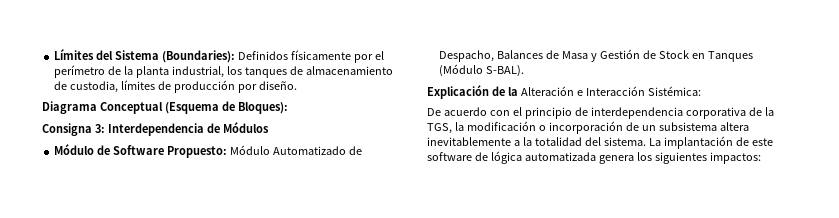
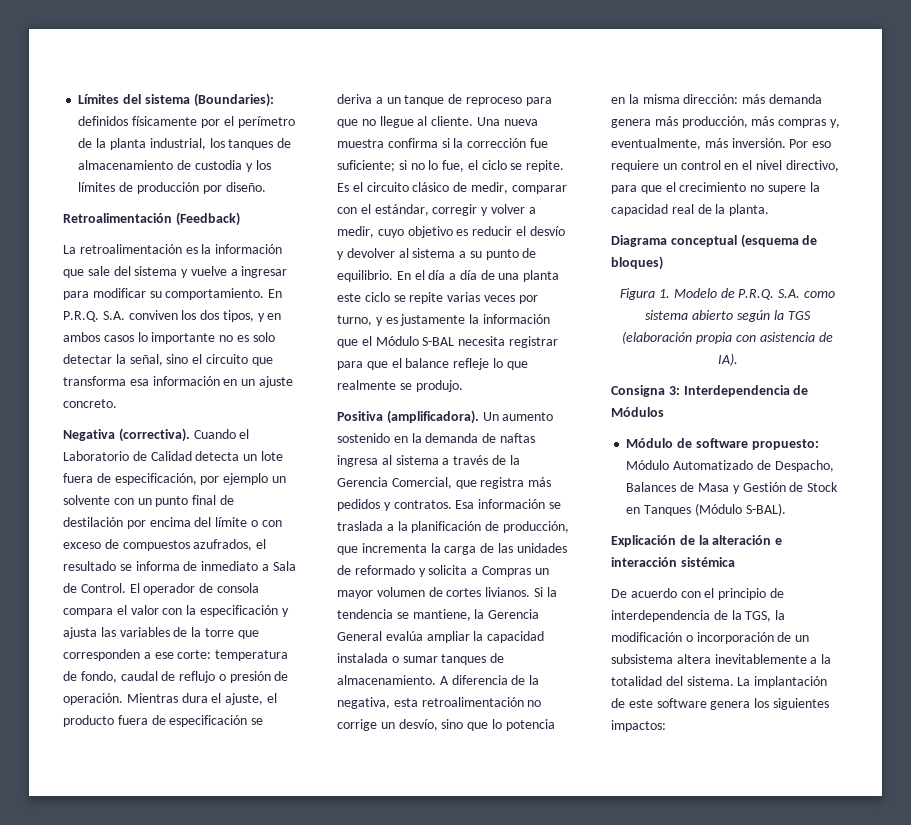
[115,50,288,63] Sistema (Boundaries): Definidos -> [144,93,274,107] [78,116,129,126] sistema (Boundaries): definidos
[70,81,119,93] custodia, -> [194,160,271,172] custodia y los
[42,101,288,114] Diagrama Conceptual (Esquema de Bloques): -> [63,212,240,226] [63,244,283,254] [63,266,288,278] [63,288,283,300] [63,310,282,322] [63,332,275,344] [63,354,273,366] [63,376,293,388] [63,399,117,408] [63,428,250,442] [63,451,283,461] [63,473,286,485] [63,495,234,507] [63,517,282,529] [63,539,267,551] [63,561,296,571] [63,583,259,595] [63,605,289,617] [63,627,259,639] [63,649,289,661] [63,671,289,683] [63,693,277,705] [63,715,264,727] [337,94,552,106] [337,116,538,128] [337,138,548,148] [337,160,565,172] [337,182,567,194] [337,204,536,216] [337,226,565,238] [337,248,537,260] [337,270,560,282] [337,292,538,304] [337,314,550,326] [337,336,558,348] [337,358,528,370] [337,380,463,392] [337,410,554,424] [337,433,535,443] [337,455,520,467] [337,477,552,489] [337,499,561,511] [337,521,569,533] [337,543,567,555] [337,565,549,577] [337,587,557,599] [337,609,540,621] [337,631,545,643] [337,653,505,665] [337,675,540,685] [337,697,542,709] [337,719,555,731] [611,94,822,104] [611,116,840,128] [611,138,832,150] [611,160,839,172] [611,182,820,194] [611,204,770,216] [611,234,818,248] [611,256,663,270] [620,288,835,300] [645,310,811,322] [622,331,833,344] [717,353,738,366] Retroalimentación (Feedback) // La retroalimentación es la información que sale del sistema y vuelve a ingresar para modificar su comportamiento. En P.R.Q. S.A. conviven los dos tipos, y en ambos casos lo importante no es solo detectar la señal, sino el circuito que transforma esa información en un ajuste concreto. // Negativa (correctiva). Cuando el Laboratorio de Calidad detecta un lote fuera de especificación, por ejemplo un solvente con un punto final de destilación por encima del límite o con exceso de compuestos azufrados, el resultado se informa de inmediato a Sala de Control. El operador de consola compara el valor con la especificación y ajusta las variables de la torre que corresponden a ese corte: temperatura de fondo, caudal de reflujo o presión de operación. Mientras dura el ajuste, el producto fuera de especificación se deriva a un tanque de reproceso para que no llegue al cliente. Una nueva muestra confirma si la corrección fue suficiente; si no lo fue, el ciclo se repite. Es el circuito clásico de medir, comparar con el estándar, corregir y volver a medir, cuyo objetivo es reducir el desvío y devolver al sistema a su punto de equilibrio. En el día a día de una planta este ciclo se repite varias veces por turno, y es justamente la información que el Módulo S-BAL necesita registrar para que el balance refleje lo que realmente se produjo. // Positiva (amplificadora). Un aumento sostenido en la demanda de naftas ingresa al sistema a través de la Gerencia Comercial, que registra más pedidos y contratos. Esa información se traslada a la planificación de producción, que incrementa la carga de las unidades de reformado y solicita a Compras un mayor volumen de cortes livianos. Si la tendencia se mantiene, la Gerencia General evalúa ampliar la capacidad instalada o sumar tanques de almacenamiento. A diferencia de la negativa, esta retroalimentación no corrige un desvío, sino que lo potencia en la misma dirección: más demanda genera más producción, más compras y, eventualmente, más inversión. Por eso requiere un control en el nivel directivo, para que el crecimiento no supere la capacidad real de la planta. // Diagrama conceptual (esquema de bloques) // Figura 1. Modelo de P.R.Q. S.A. como sistema abierto según la TGS (elaboración propia con asistencia de IA).
[113,145,228,158] Software Propuesto: -> [695,438,819,450] software propuesto:
[520,86,701,96] Alteración e Interacción Sistémica: -> [712,535,783,545] [611,557,735,567] alteración e interacción sistémica
[685,107,746,119] corporativa -> (710, 616) none
[474,151,596,164] de lógica automatizada -> (707, 703) none

